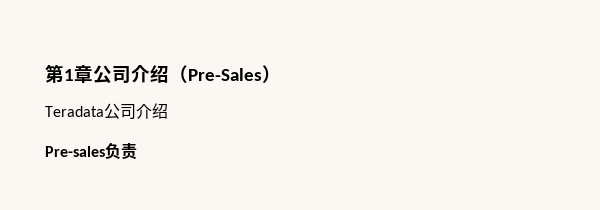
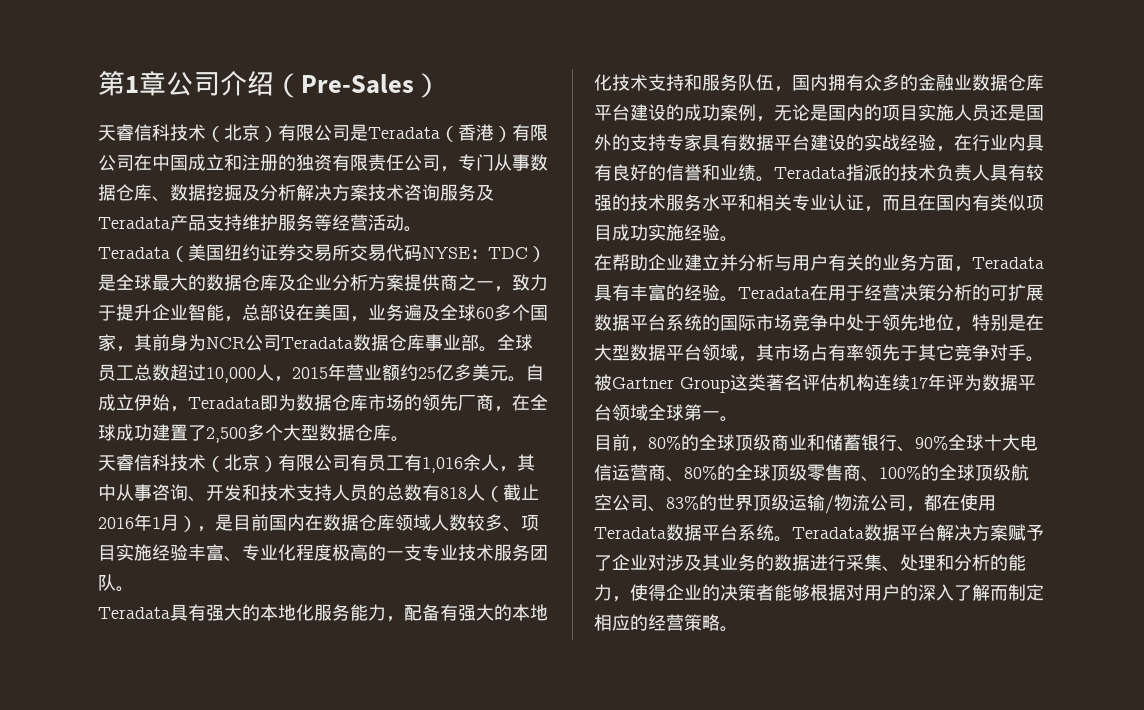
[45,103,168,119] [45,142,137,160] Teradata公司介绍 // Pre-sales负责 -> [98,124,548,142] [98,154,548,172] [98,184,494,202] [98,214,422,232] [98,244,546,262] [98,274,548,292] [98,304,548,322] [98,334,533,352] [98,364,544,383] [98,394,548,412] [98,424,409,443] [98,454,535,473] [98,484,539,502] [98,514,539,532] [98,544,548,562] [98,574,134,592] [98,604,548,622] [594,74,1044,92] [594,104,1044,122] [594,134,1044,152] [594,164,1044,182] [594,194,1044,212] [594,224,738,242] [594,254,1044,272] [594,284,1044,302] [594,314,1044,332] [594,344,1044,362] [594,374,1036,393] [594,404,738,422] [594,434,1038,452] [594,464,1029,482] [594,494,996,514] [594,524,1044,542] [594,554,1026,572] [594,584,1044,602] [594,614,738,632] 天睿信科技术（北京）有限公司是Teradata（香港）有限公司在中国成立和注册的独资有限责任公司，专门从事数据仓库、数据挖掘及分析解决方案技术咨询服务及Teradata产品支持维护服务等经营活动。 // Teradata（美国纽约证券交易所交易代码NYSE：TDC）是全球最大的数据仓库及企业分析方案提供商之一，致力于提升企业智能，总部设在美国，业务遍及全球60多个国家，其前身为NCR公司Teradata数据仓库事业部。全球员工总数超过10,000人，2015年营业额约25亿多美元。自成立伊始，Teradata即为数据仓库市场的领先厂商，在全球成功建置了2,500多个大型数据仓库。 // 天睿信科技术（北京）有限公司有员工有1,016余人，其中从事咨询、开发和技术支持人员的总数有818人（截止2016年1月），是目前国内在数据仓库领域人数较多、项目实施经验丰富、专业化程度极高的一支专业技术服务团队。 // Teradata具有强大的本地化服务能力，配备有强大的本地化技术支持和服务队伍，国内拥有众多的金融业数据仓库平台建设的成功案例，无论是国内的项目实施人员还是国外的支持专家具有数据平台建设的实战经验，在行业内具有良好的信誉和业绩。Teradata指派的技术负责人具有较强的技术服务水平和相关专业认证，而且在国内有类似项目成功实施经验。 // 在帮助企业建立并分析与用户有关的业务方面，Teradata具有丰富的经验。Teradata在用于经营决策分析的可扩展数据平台系统的国际市场竞争中处于领先地位，特别是在大型数据平台领域，其市场占有率领先于其它竞争对手。被Gartner Group这类著名评估机构连续17年评为数据平台领域全球第一。 // 目前，80%的全球顶级商业和储蓄银行、90%全球十大电信运营商、80%的全球顶级零售商、100%的全球顶级航空公司、83%的世界顶级运输/物流公司，都在使用Teradata数据平台系统。Teradata数据平台解决方案赋予了企业对涉及其业务的数据进行采集、处理和分析的能力，使得企业的决策者能够根据对用户的深入了解而制定相应的经营策略。

